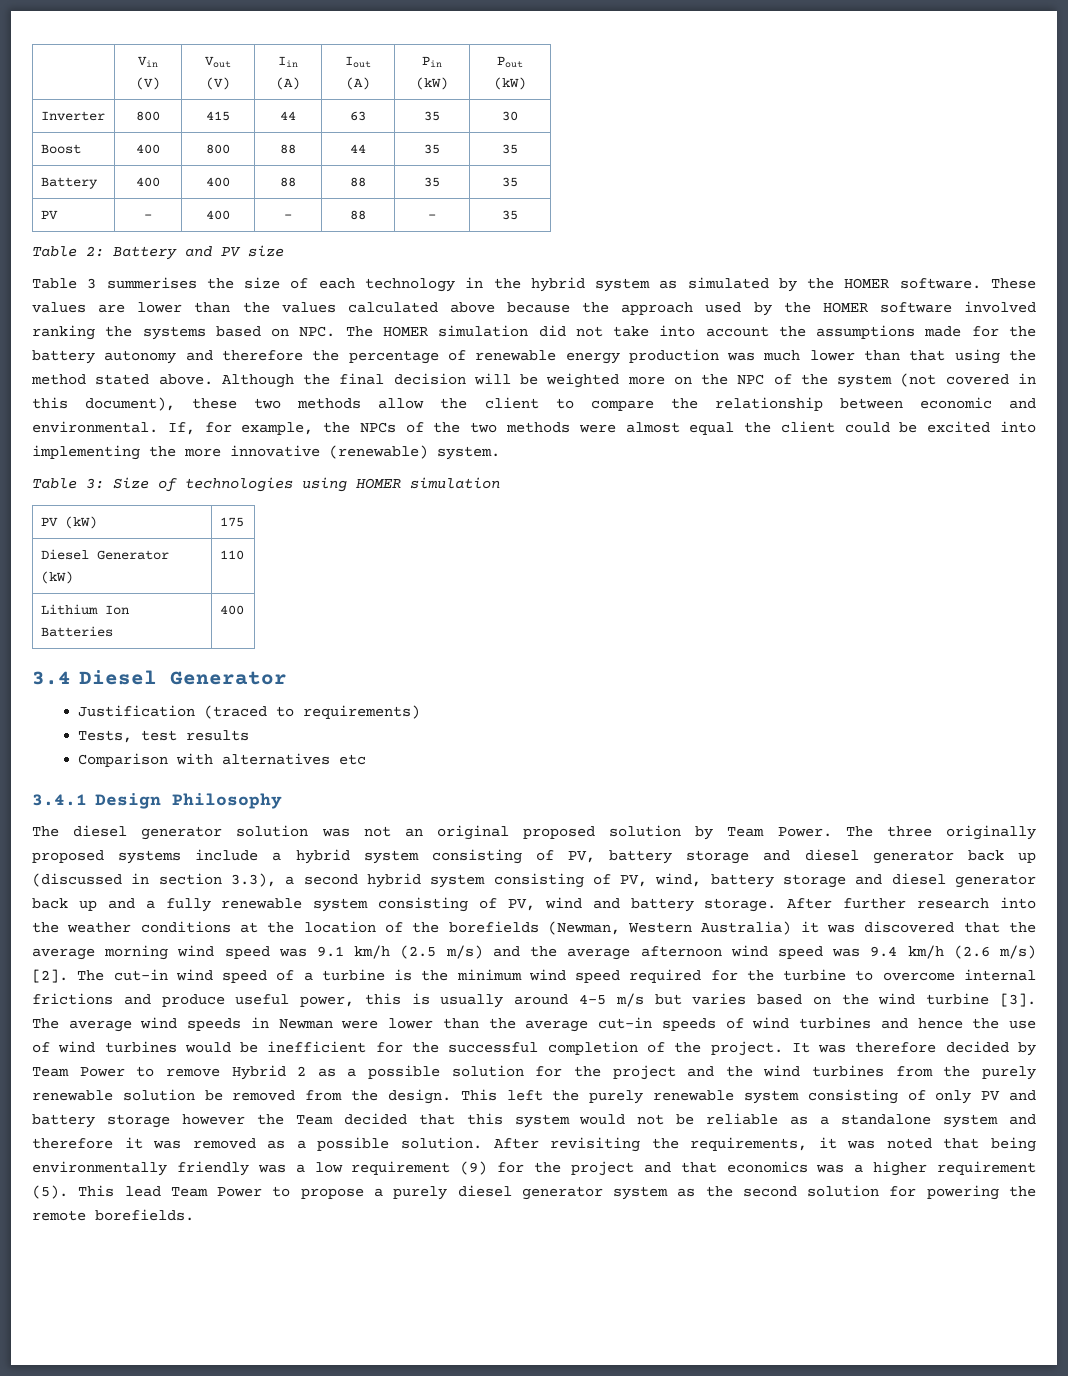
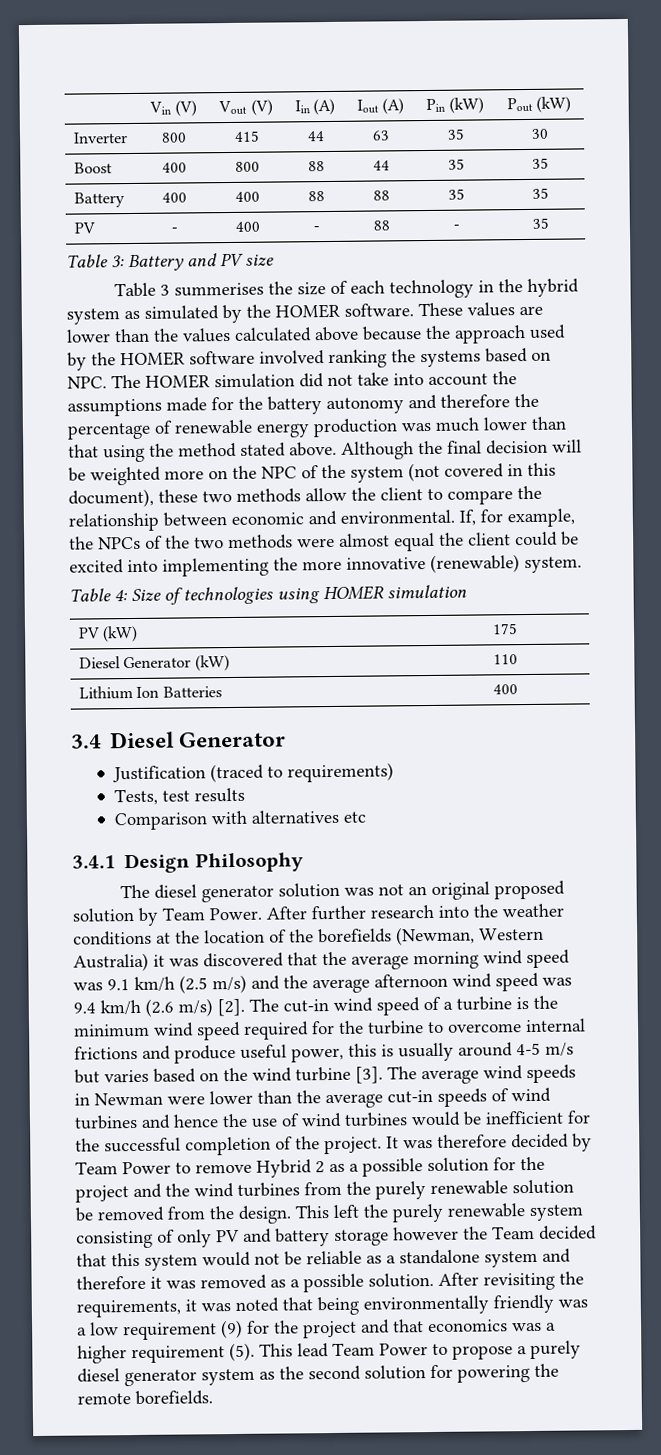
[86,246,104,257] 2: -> [111,255,125,268] 3:
[86,478,104,489] 3: -> [114,589,128,602] 4:
[845,825,1036,840] [32,849,1036,864] [32,873,1036,888] [32,897,777,912] The three originally proposed systems include a hybrid system consisting of PV, battery storage and diesel generator back up (discussed in section 3.3), a second hybrid system consisting of PV, wind, battery storage and diesel generator back up and a fully renewable system consisting of PV, wind and battery storage. -> (262, 914) none

